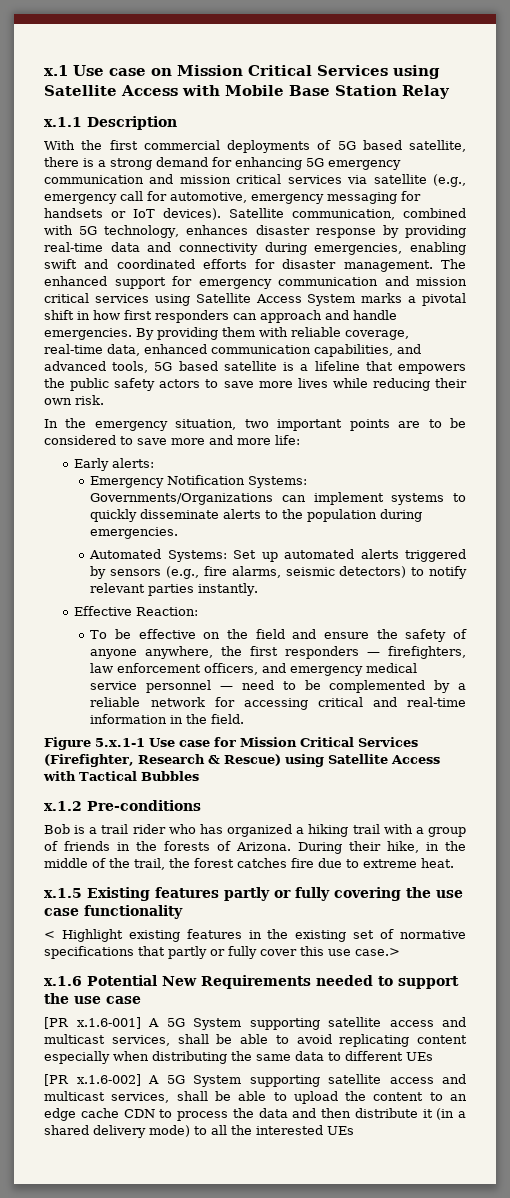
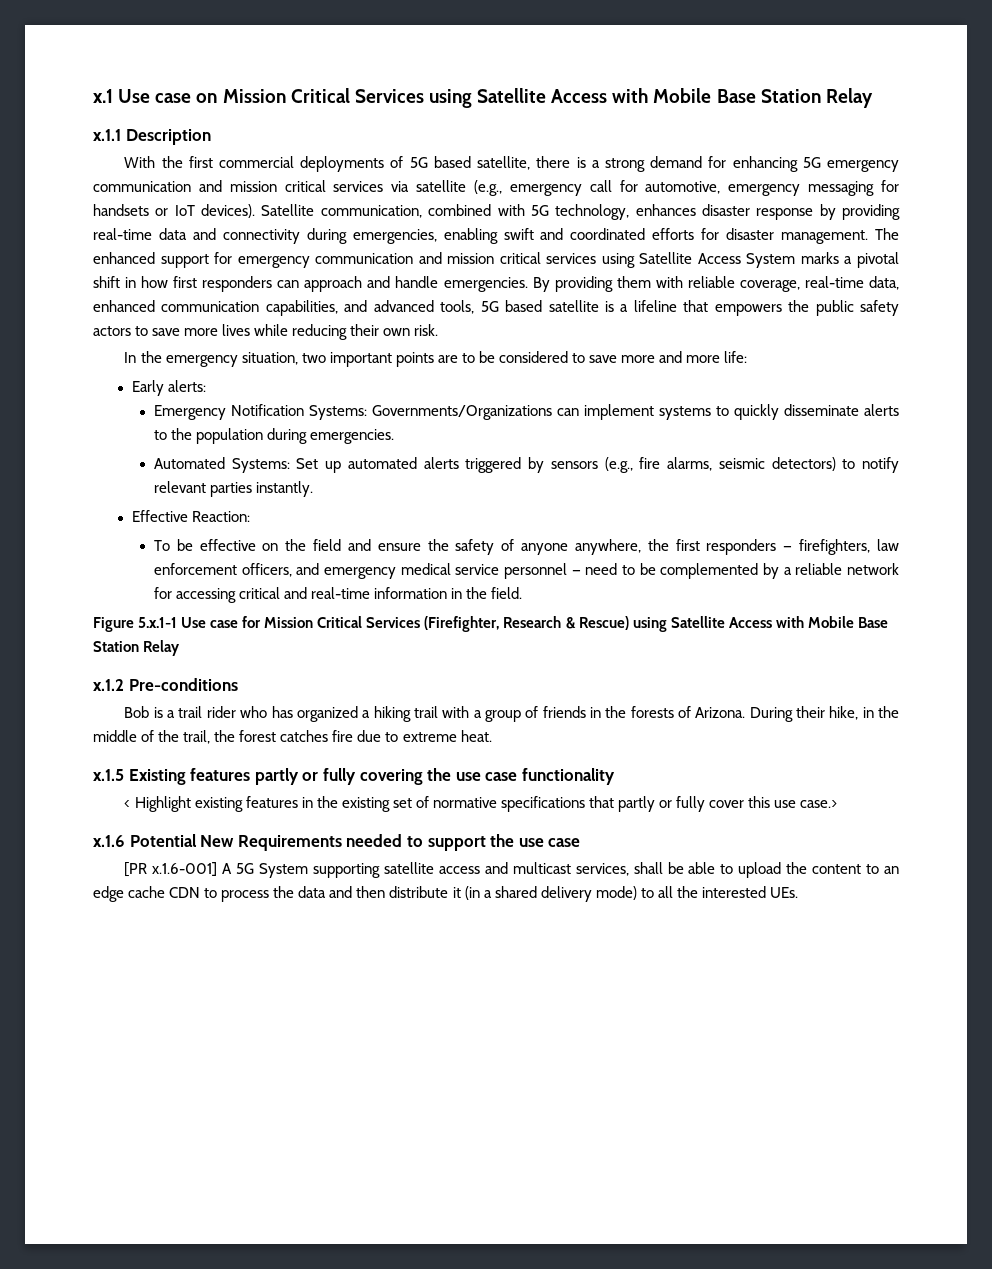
[79,771,199,781] Tactical Bubbles -> [807,616,888,628] [93,640,181,656] Mobile Base Station Relay
[296,1034,467,1047] [44,1051,433,1064] [44,1074,466,1087] [44,1091,287,1103] avoid replicating content especially when distributing the same data to different UEs // [PR x.1.6-002] A 5G System supporting satellite access and multicast services, shall be able to -> (734, 869) none
[327,1126,354,1135] UEs -> [769,887,798,898] UEs.

